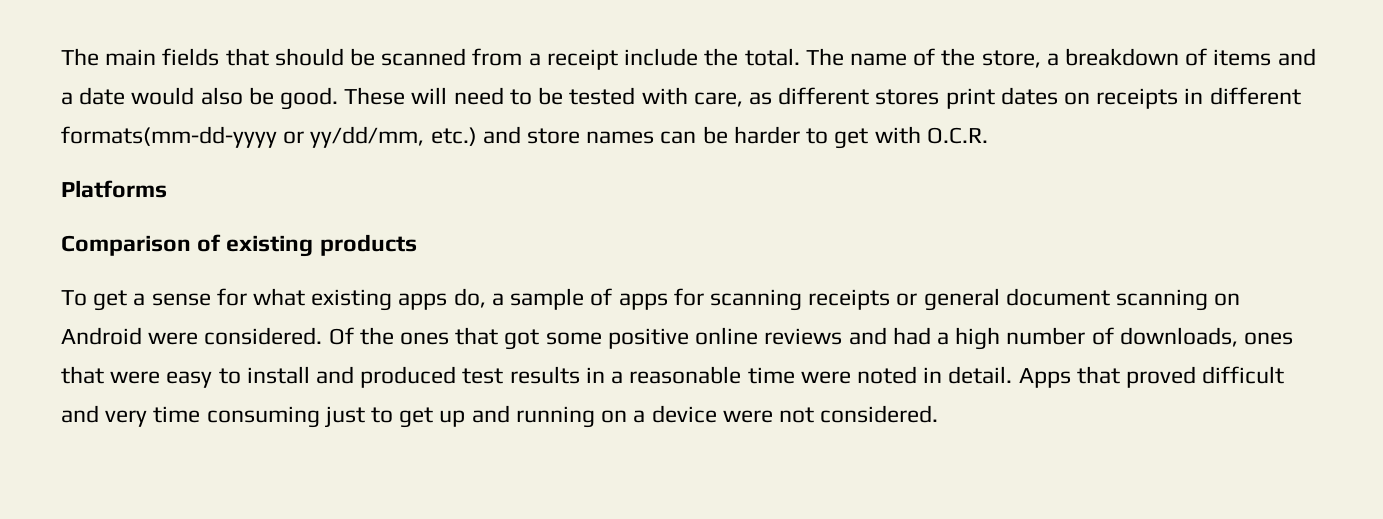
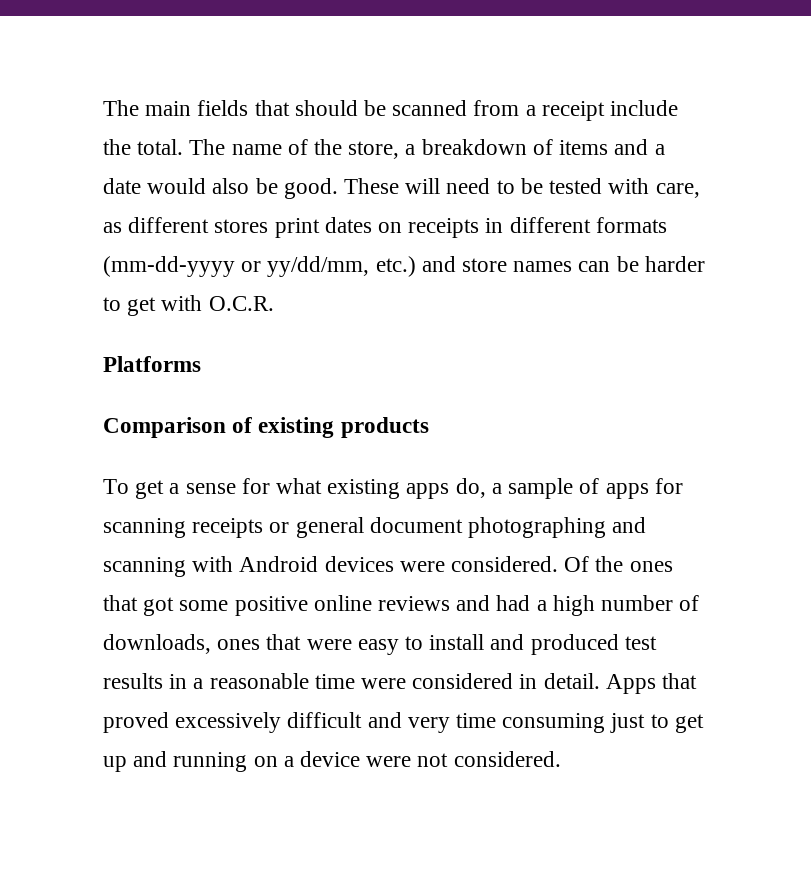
[61,126,277,148] formats(mm-dd-yyyy -> [595,217,667,233] [103,256,235,277] formats (mm-dd-yyyy
[1115,289,1241,311] [61,327,142,345] scanning on Android -> [468,517,647,538] [103,556,394,577] photographing and scanning with Android devices
[856,366,917,384] noted -> [412,673,514,689] considered
(1196, 377) none -> [175,712,282,733] excessively

